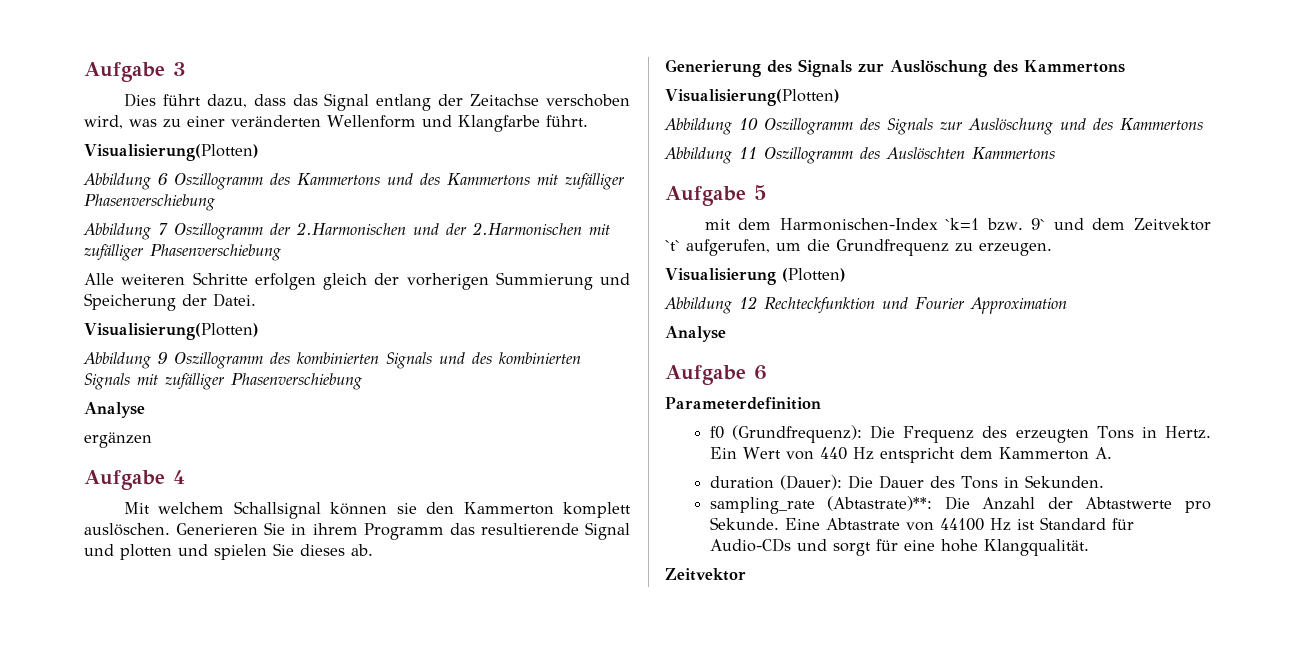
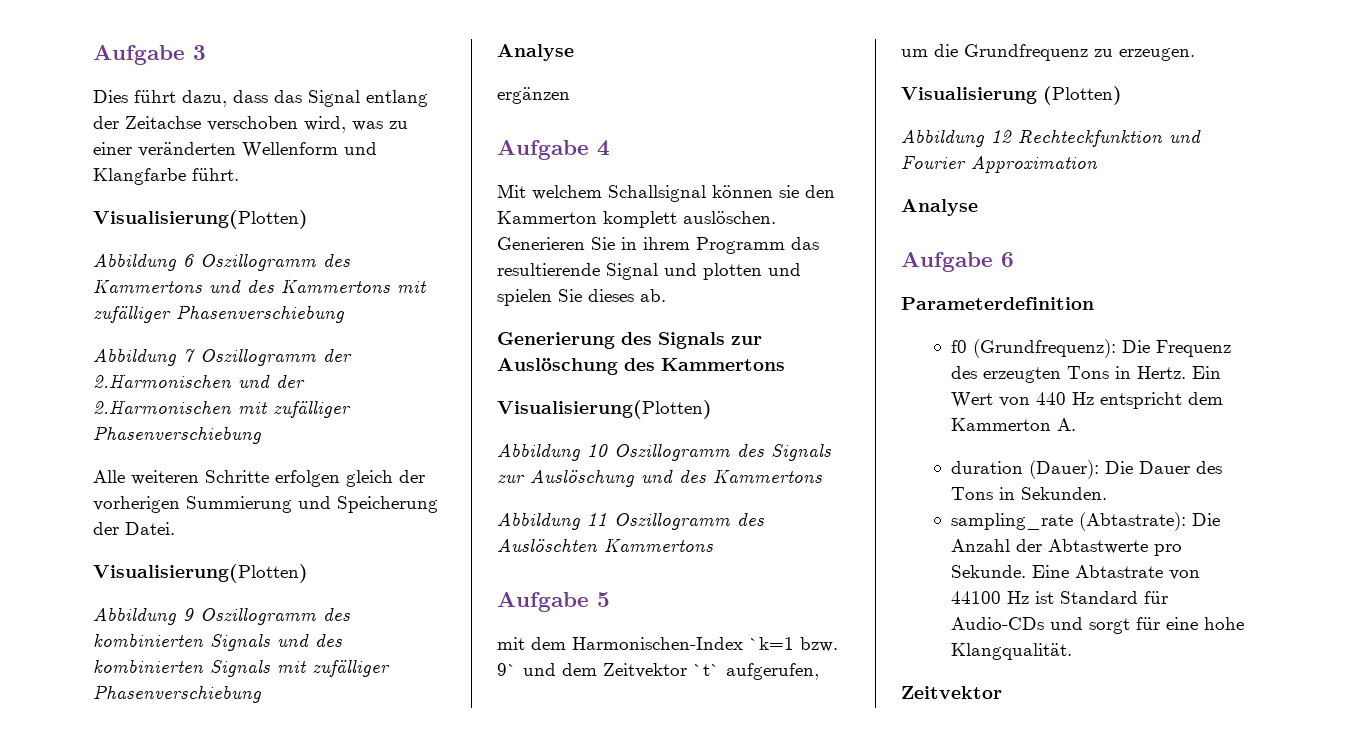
[827,496,933,511] (Abtastrate)**: -> [1078,512,1186,531] (Abtastrate):

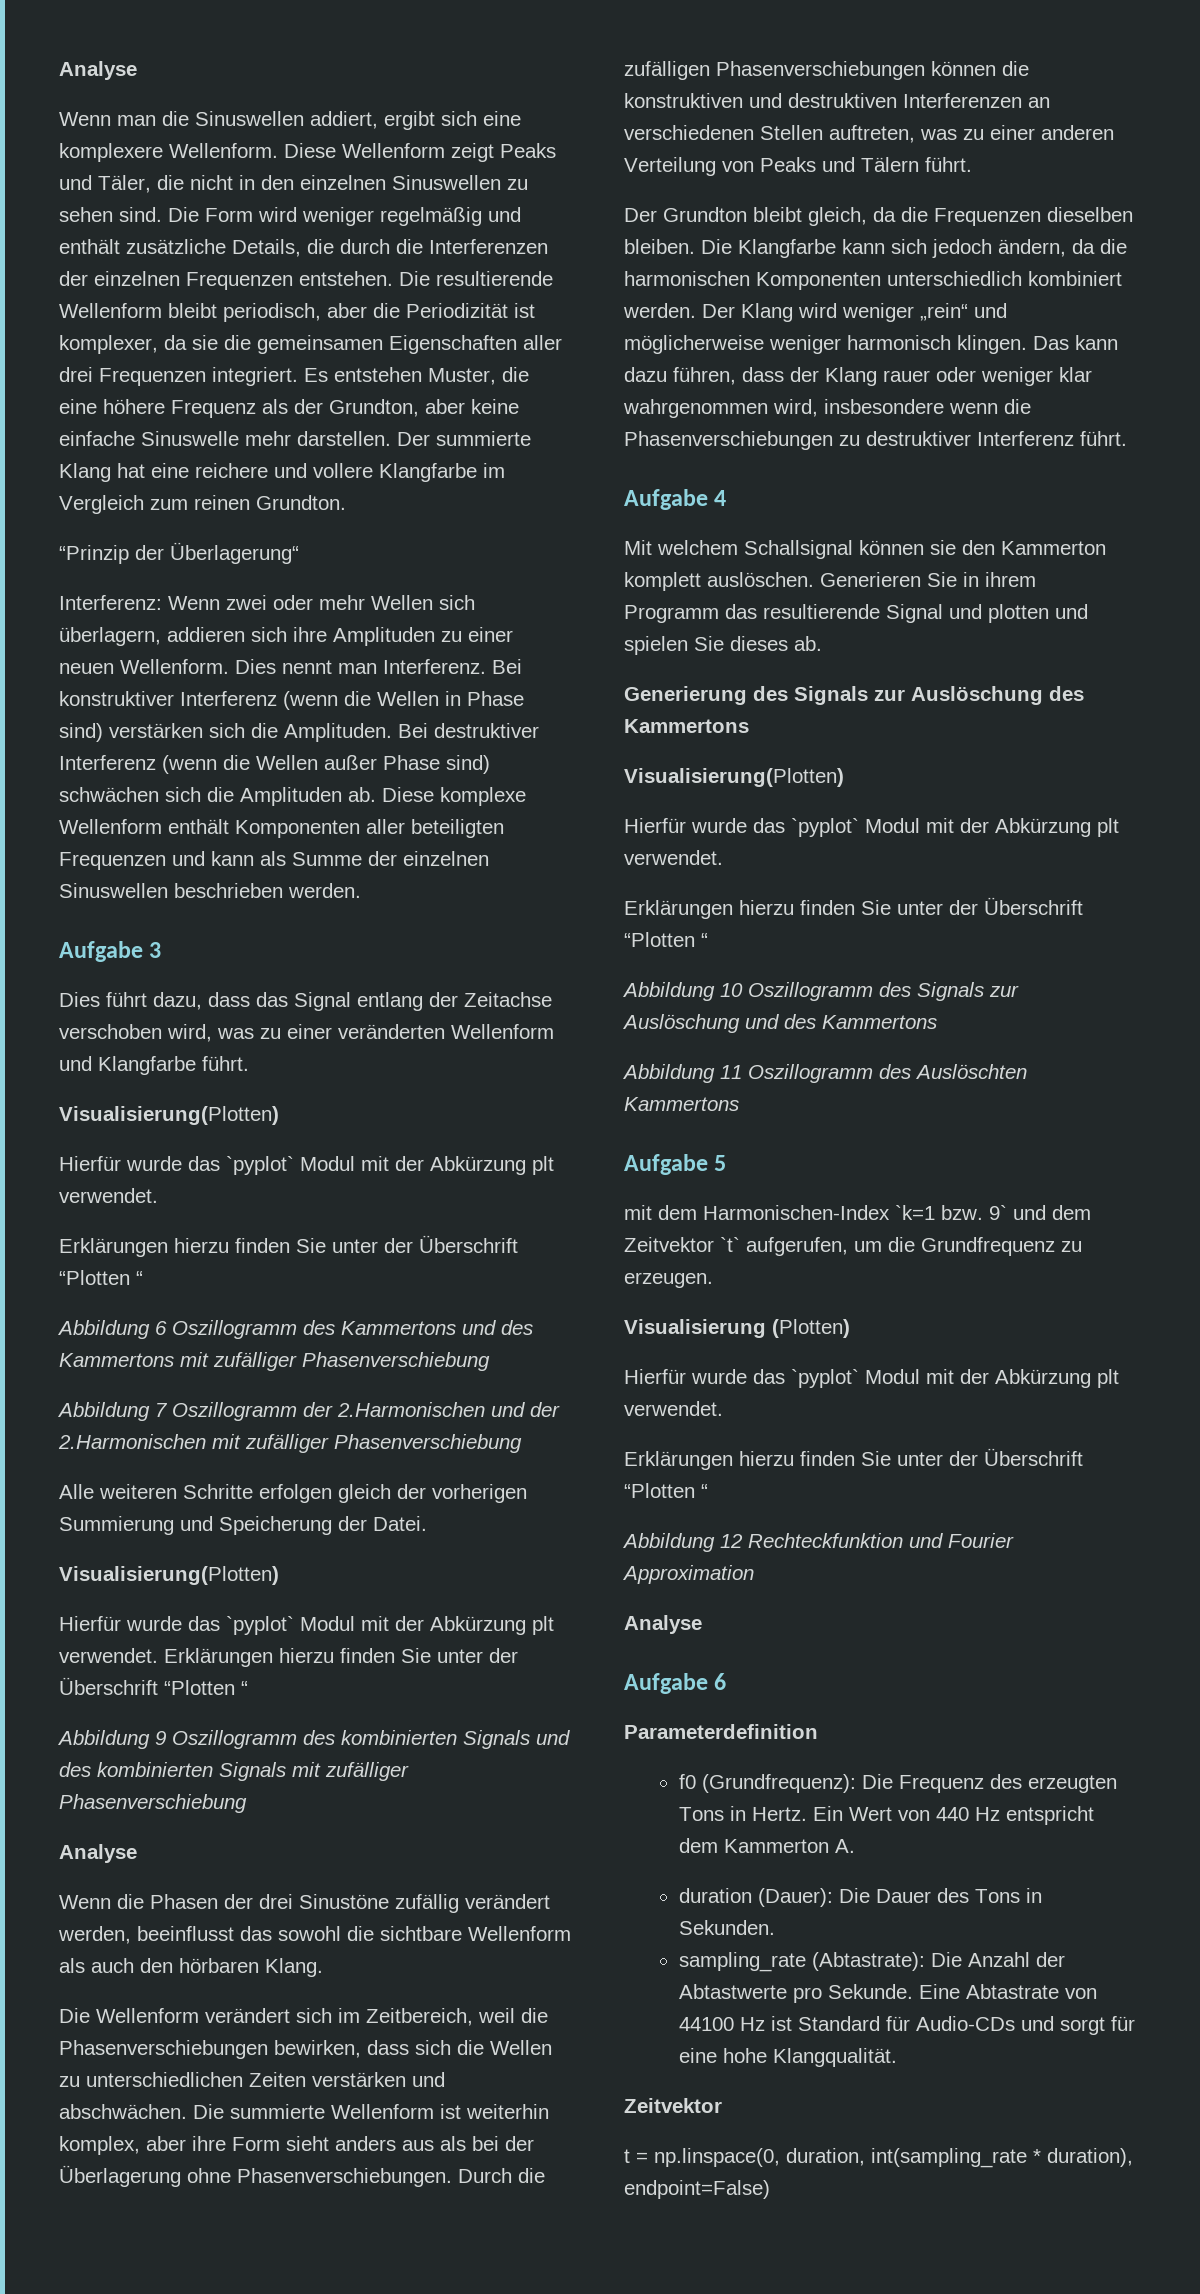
(93, 55) none -> [59,61,137,80] [59,111,521,130] [59,143,556,162] [59,175,528,193] [59,207,521,226] [59,239,548,257] [59,271,553,290] [59,303,535,322] [59,335,562,354] [59,367,529,386] [59,399,519,418] [59,431,531,446] [59,463,505,482] [59,495,346,514] [59,542,299,564] [59,595,475,610] [59,627,513,646] [59,659,522,674] [59,691,524,710] [59,723,539,742] [59,755,490,774] [59,787,526,806] [59,819,504,838] [59,851,489,870] [59,883,361,898] Analyse // Wenn man die Sinuswellen addiert, ergibt sich eine komplexere Wellenform. Diese Wellenform zeigt Peaks und Täler, die nicht in den einzelnen Sinuswellen zu sehen sind. Die Form wird weniger regelmäßig und enthält zusätzliche Details, die durch die Interferenzen der einzelnen Frequenzen entstehen. Die resultierende Wellenform bleibt periodisch, aber die Periodizität ist komplexer, da sie die gemeinsamen Eigenschaften aller drei Frequenzen integriert. Es entstehen Muster, die eine höhere Frequenz als der Grundton, aber keine einfache Sinuswelle mehr darstellen. Der summierte Klang hat eine reichere und vollere Klangfarbe im Vergleich zum reinen Grundton. // “Prinzip der Überlagerung“ // Interferenz: Wenn zwei oder mehr Wellen sich überlagern, addieren sich ihre Amplituden zu einer neuen Wellenform. Dies nennt man Interferenz. Bei konstruktiver Interferenz (wenn die Wellen in Phase sind) verstärken sich die Amplituden. Bei destruktiver Interferenz (wenn die Wellen außer Phase sind) schwächen sich die Amplituden ab. Diese komplexe Wellenform enthält Komponenten aller beteiligten Frequenzen und kann als Summe der einzelnen Sinuswellen beschrieben werden. //
(308, 219) none -> [59,1156,554,1175] [59,1188,158,1203] [59,1235,518,1257] [59,1270,143,1285] // Hierfür wurde das `pyplot` Modul mit der Abkürzung plt verwendet. // Erklärungen hierzu finden Sie unter der Überschrift “Plotten “
(308, 573) none -> [59,1616,554,1635] [59,1648,518,1667] [59,1677,248,1695] // Hierfür wurde das `pyplot` Modul mit der Abkürzung plt verwendet. Erklärungen hierzu finden Sie unter der Überschrift “Plotten “
[497,87,570,104] ergänzen -> [59,1894,550,1913] [58,1926,571,1944] [59,1958,323,1977] [59,2008,548,2026] [59,2040,552,2059] [59,2072,445,2087] [59,2104,549,2119] [59,2136,534,2155] [59,2165,545,2187] [624,61,1029,80] [624,93,1050,108] [624,125,1114,143] [624,157,972,176] [624,207,1133,226] [624,239,1127,258] [624,271,1122,290] [623,303,1007,322] [624,335,1118,354] [624,367,1092,386] [623,399,1031,418] [624,431,1127,450] Wenn die Phasen der drei Sinustöne zufällig verändert werden, beeinflusst das sowohl die sichtbare Wellenform als auch den hörbaren Klang. // Die Wellenform verändert sich im Zeitbereich, weil die Phasenverschiebungen bewirken, dass sich die Wellen zu unterschiedlichen Zeiten verstärken und abschwächen. Die summierte Wellenform ist weiterhin komplex, aber ihre Form sieht anders aus als bei der Überlagerung ohne Phasenverschiebungen. Durch die zufälligen Phasenverschiebungen können die konstruktiven und destruktiven Interferenzen an verschiedenen Stellen auftreten, was zu einer anderen Verteilung von Peaks und Tälern führt. // Der Grundton bleibt gleich, da die Frequenzen dieselben bleiben. Die Klangfarbe kann sich jedoch ändern, da die harmonischen Komponenten unterschiedlich kombiniert werden. Der Klang wird weniger „rein“ und möglicherweise weniger harmonisch klingen. Das kann dazu führen, dass der Klang rauer oder weniger klar wahrgenommen wird, insbesondere wenn die Phasenverschiebungen zu destruktiver Interferenz führt.
(712, 409) none -> [624,818,1119,837] [624,850,723,865] [624,897,1083,919] [624,932,708,947] // Hierfür wurde das `pyplot` Modul mit der Abkürzung plt verwendet. // Erklärungen hierzu finden Sie unter der Überschrift “Plotten “
(1122, 95) none -> [624,1369,1119,1388] [624,1401,723,1416] [624,1448,1083,1470] [624,1483,708,1498] // Hierfür wurde das `pyplot` Modul mit der Abkürzung plt verwendet. // Erklärungen hierzu finden Sie unter der Überschrift “Plotten “
(1002, 692) none -> [624,2148,1133,2168] [624,2180,770,2199] // t = np.linspace(0, duration, int(sampling_rate * duration), endpoint=False)

